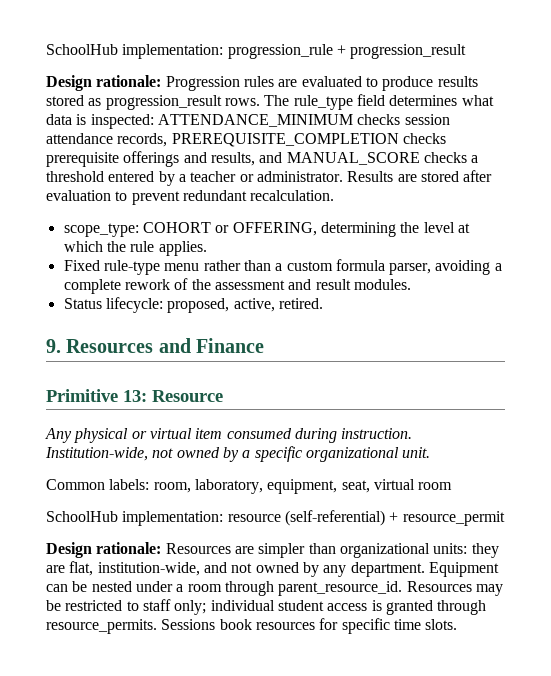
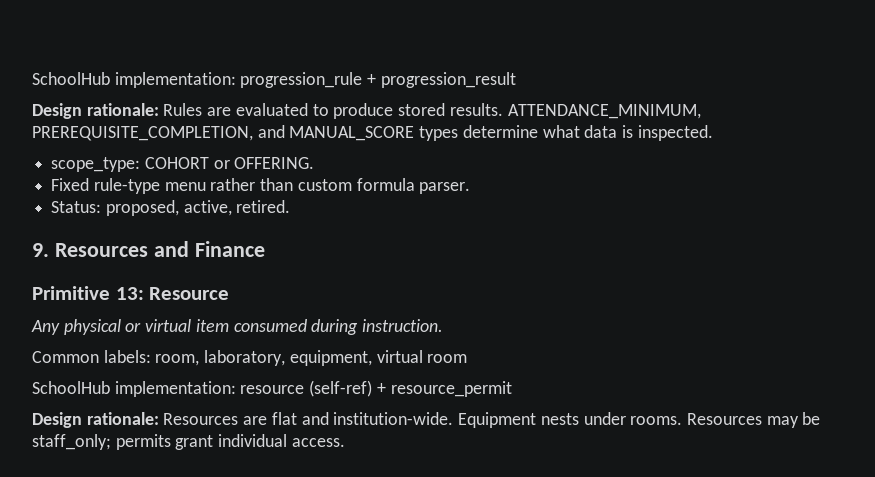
[165,76,274,91] Progression rules -> [163,103,203,116] Rules
[437,76,478,87] [46,94,494,110] [46,114,450,129] [46,133,446,147] [46,151,479,167] [46,170,493,186] [46,190,335,205] [63,222,470,237] [63,241,207,256] results stored as progression_result rows. The rule_type field determines what data is inspected: ATTENDANCE_MINIMUM checks session attendance records, PREREQUISITE_COMPLETION checks prerequisite offerings and results, and MANUAL_SCORE checks a threshold entered by a teacher or administrator. Results are stored after evaluation to prevent redundant recalculation. // scope_type: COHORT or OFFERING, determining the level at which the rule applies. -> [398,103,701,119] [32,125,713,141] [51,157,315,172] stored results. ATTENDANCE_MINIMUM, PREREQUISITE_COMPLETION, and MANUAL_SCORE types determine what data is inspected. // scope_type: COHORT or OFFERING.
[275,263,283,271] a -> (294, 184) none
[389,260,502,275] [63,278,411,294] [63,297,163,313] parser, avoiding a complete rework of the assessment and result modules. // Status lifecycle: -> [419,182,471,194] [51,201,102,213] parser. // Status:
[45,446,431,462] Institution-wide, not owned by a specific organizational unit. -> (444, 325) none
[341,480,370,493] seat, -> (372, 358) none
[284,510,385,526] (self-referential) -> [309,380,373,397] (self-ref)
[258,543,499,558] [46,561,499,577] [46,581,503,596] [46,599,487,615] [46,618,458,634] simpler than organizational units: they are flat, institution-wide, and not owned by any department. Equipment can be nested under a room through parent_resource_id. Resources may be restricted to staff only; individual student access is granted through resource_permits. Sessions book resources for specific time slots. -> [271,412,821,428] [32,434,345,450] flat and institution-wide. Equipment nests under rooms. Resources may be staff_only; permits grant individual access.

